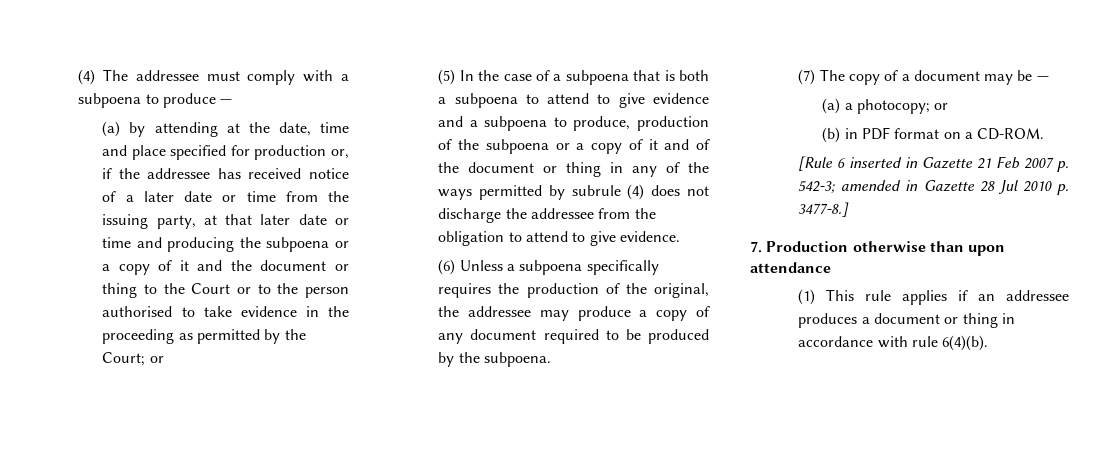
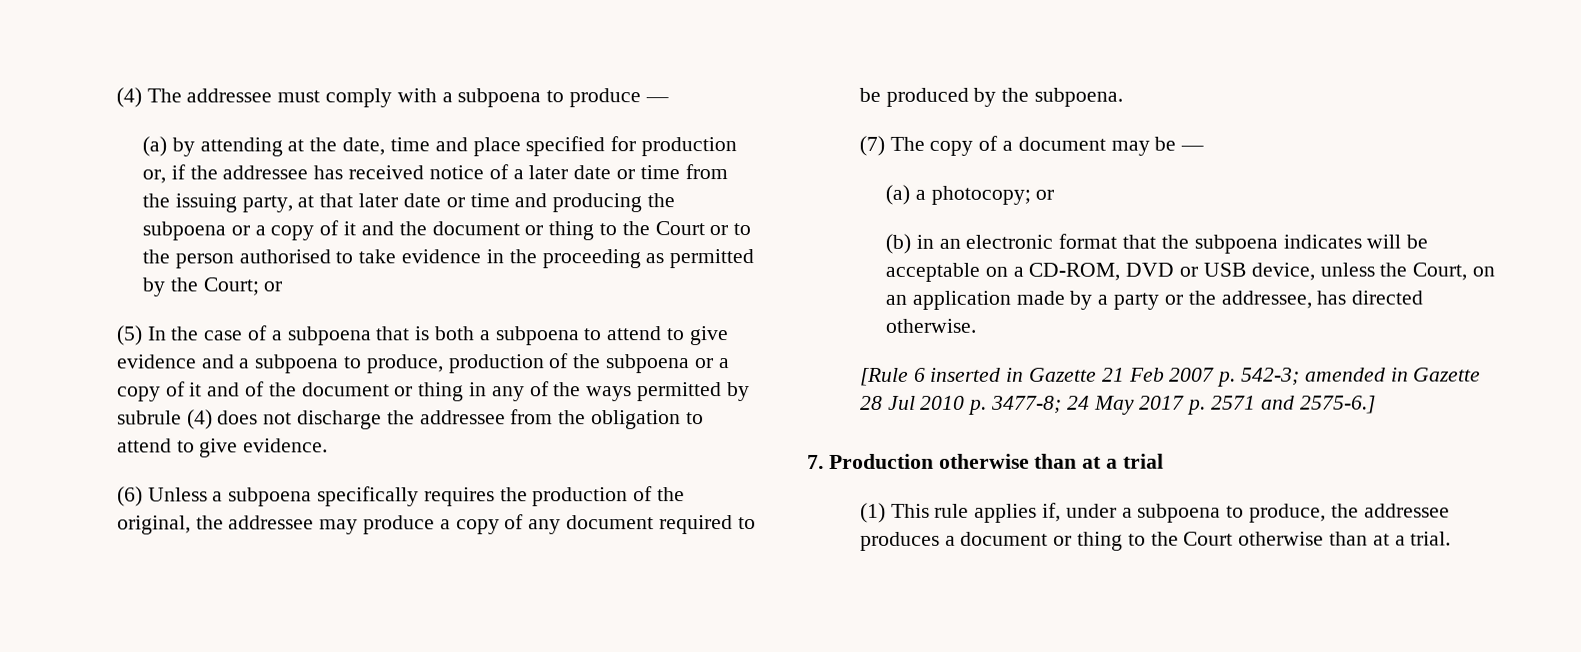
[862,127,1045,140] PDF format on a CD-ROM. -> [938,233,1429,254] [885,262,1495,282] [885,290,1424,310] [885,318,978,333] an electronic format that the subpoena indicates will be acceptable on a CD-ROM, DVD or USB device, unless the Court, on an application made by a party or the addressee, has directed otherwise.
[798,202,850,217] 3477-8.] -> [990,395,1376,415] 3477-8; 24 May 2017 p. 2571 and 2575-6.]
[968,245,1006,256] [750,262,831,273] upon attendance -> [1082,453,1164,469] at a trial
[958,290,996,301] if an -> [1041,502,1359,523] if, under a subpoena to produce, the
[1001,313,1015,324] [798,335,989,351] in accordance with rule 6(4)(b). -> [1127,531,1452,546] to the Court otherwise than at a trial.

